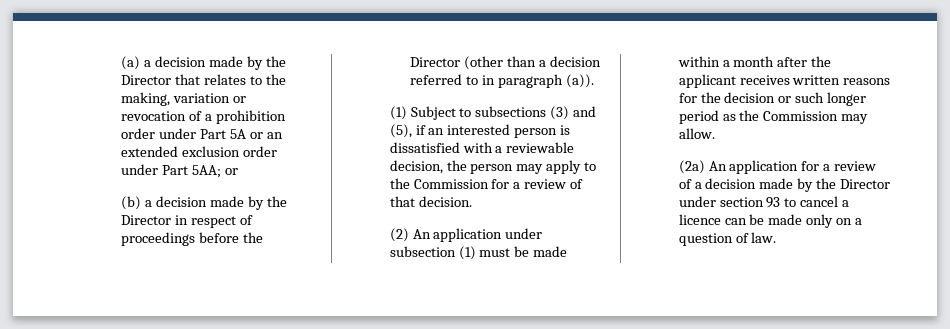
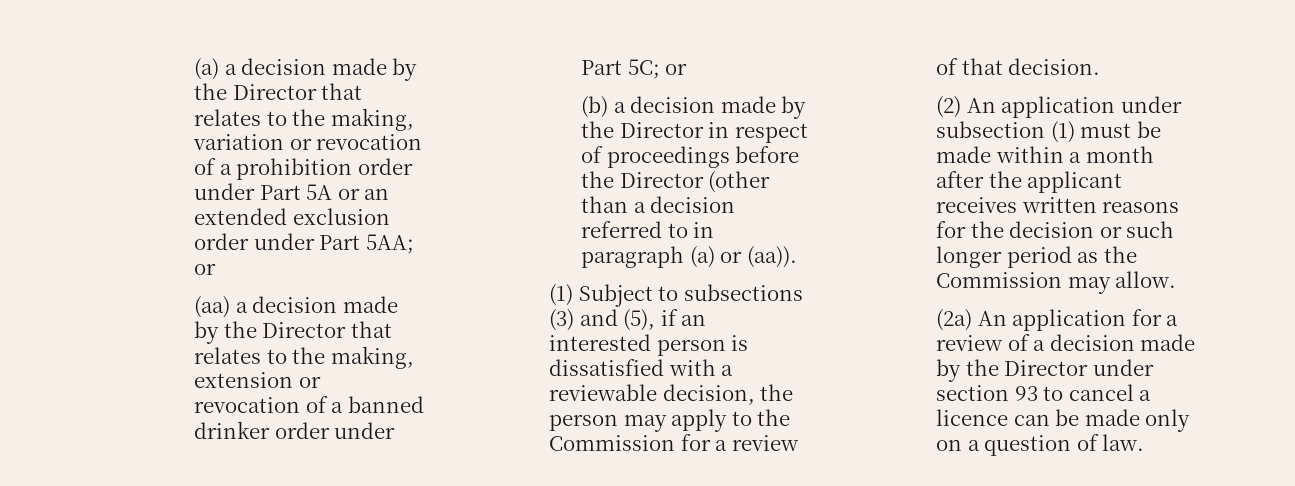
(239, 171) none -> [194,296,398,318] [194,321,392,344] [194,346,414,369] [194,372,321,388] [194,396,424,413] [194,421,396,439] [581,59,688,79] // (aa) a decision made by the Director that relates to the making, extension or revocation of a banned drinker order under Part 5C; or
[566,74,595,88] (a)). -> [689,246,797,268] (a) or (aa)).

